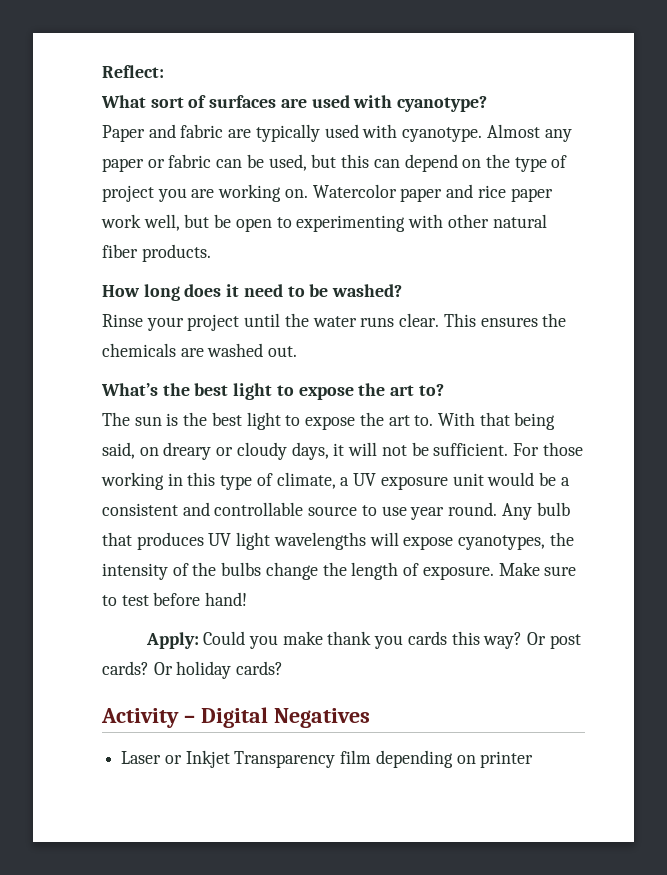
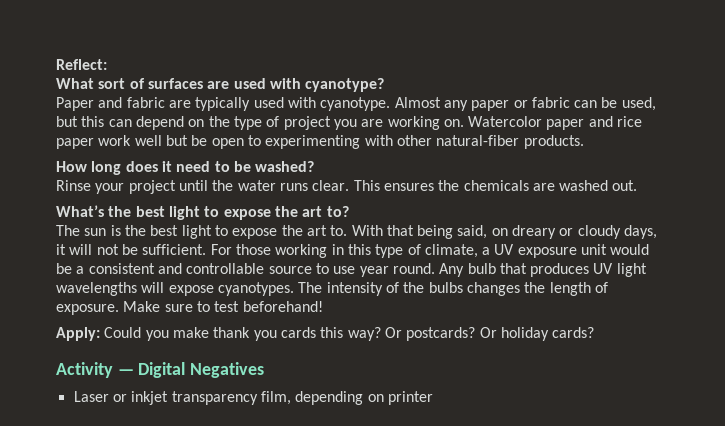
[143,214,180,231] well, -> [134,135,162,146] well
[492,214,547,228] [102,244,138,258] natural fiber -> [436,135,520,146] natural-fiber
[458,532,574,550] cyanotypes, the -> [217,282,323,296] cyanotypes. The
[265,562,318,580] change -> [466,282,520,296] changes
[153,592,248,606] before hand! -> [242,301,323,312] beforehand!
[549,634,581,649] [102,661,149,675] post cards? -> [406,327,476,341] postcards?
[183,715,195,723] – -> [117,369,134,375] —
[185,750,372,768] Inkjet Transparency film -> [131,391,291,405] inkjet transparency film,

